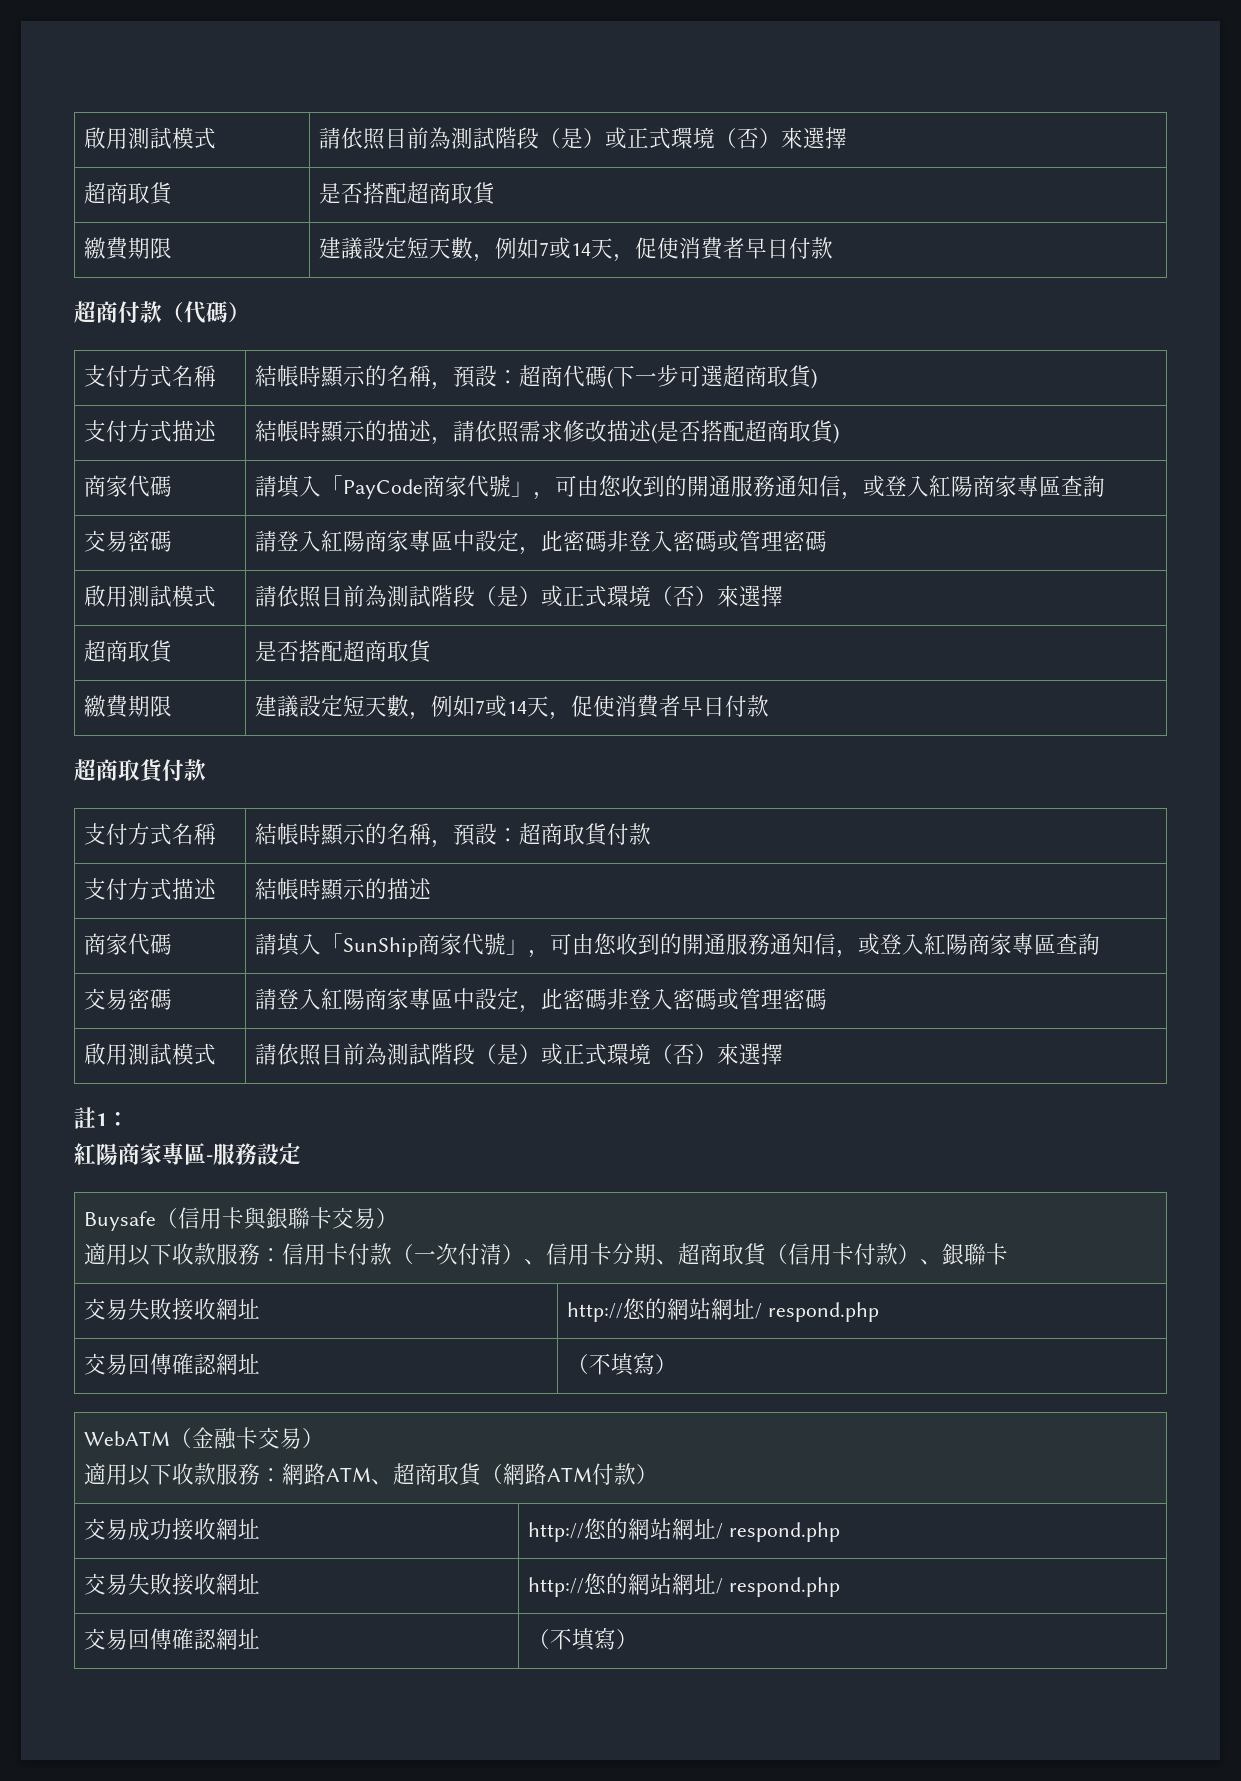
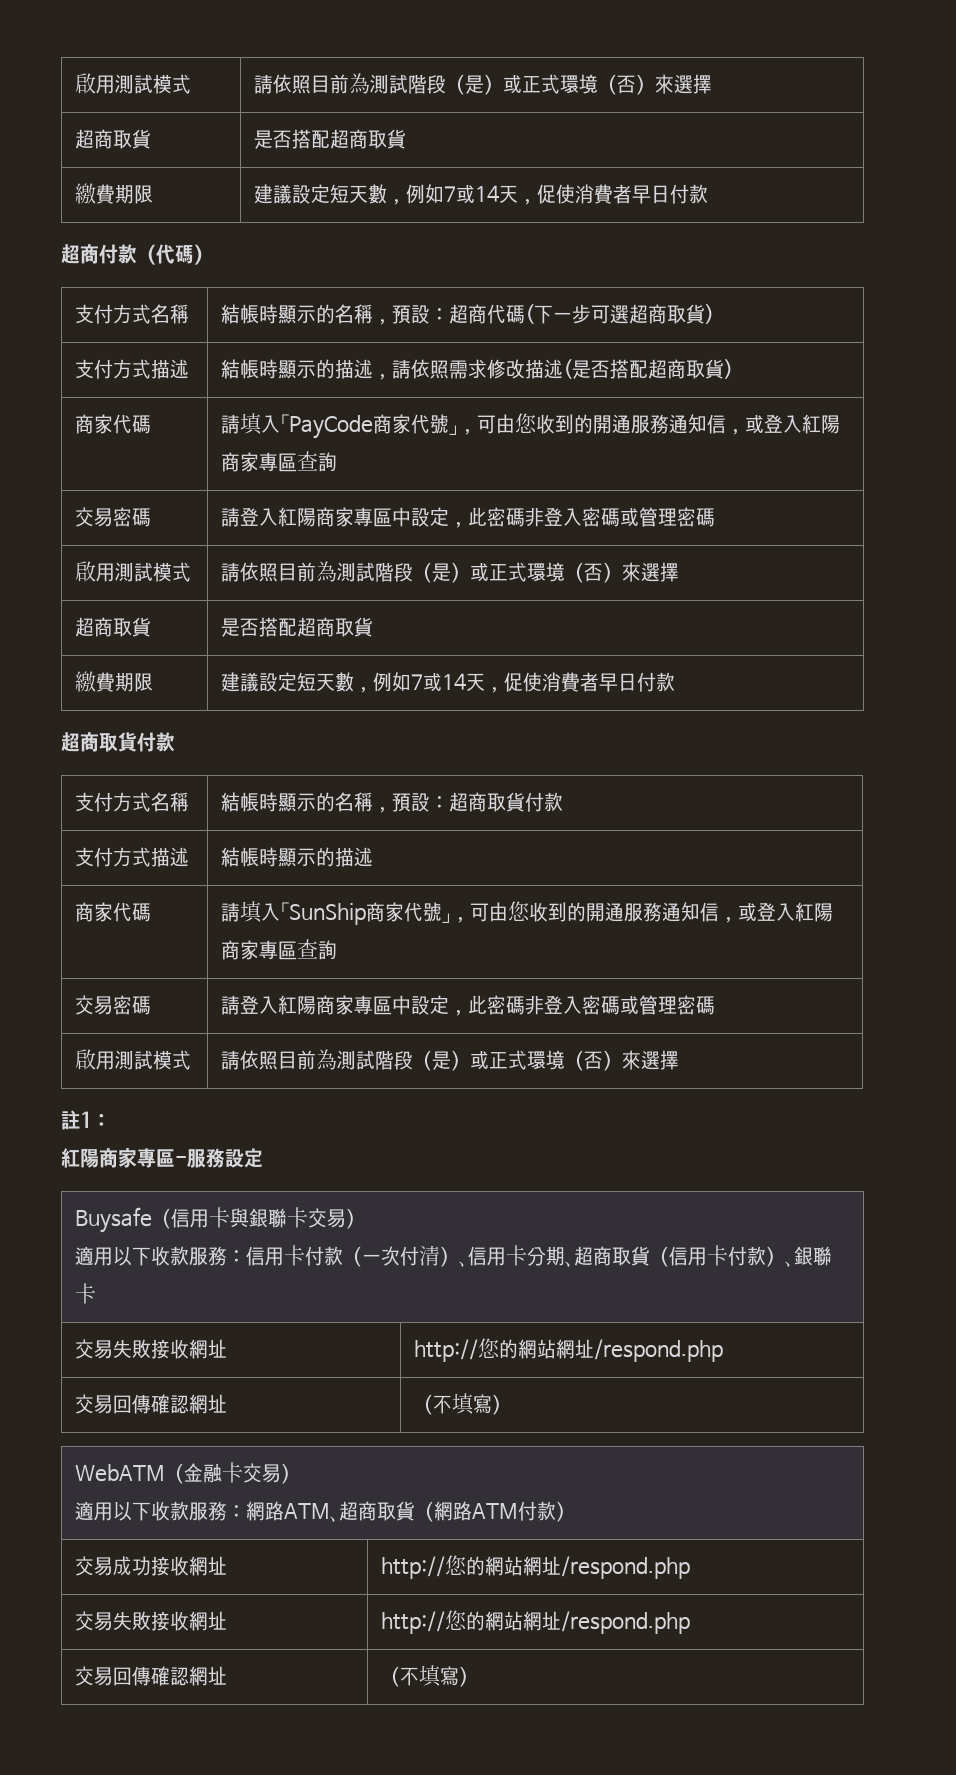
[755,1302,880,1322] / respond.php -> [594,1339,724,1362] /respond.php
[716,1522,841,1542] [84,1573,261,1595] [528,1573,841,1597] / respond.php // 交易失敗接收網址 | http://您的網站網址/ respond.php -> [561,1556,691,1579] [75,1611,228,1631] [381,1610,691,1634] /respond.php // 交易失敗接收網址 | http://您的網站網址/respond.php

